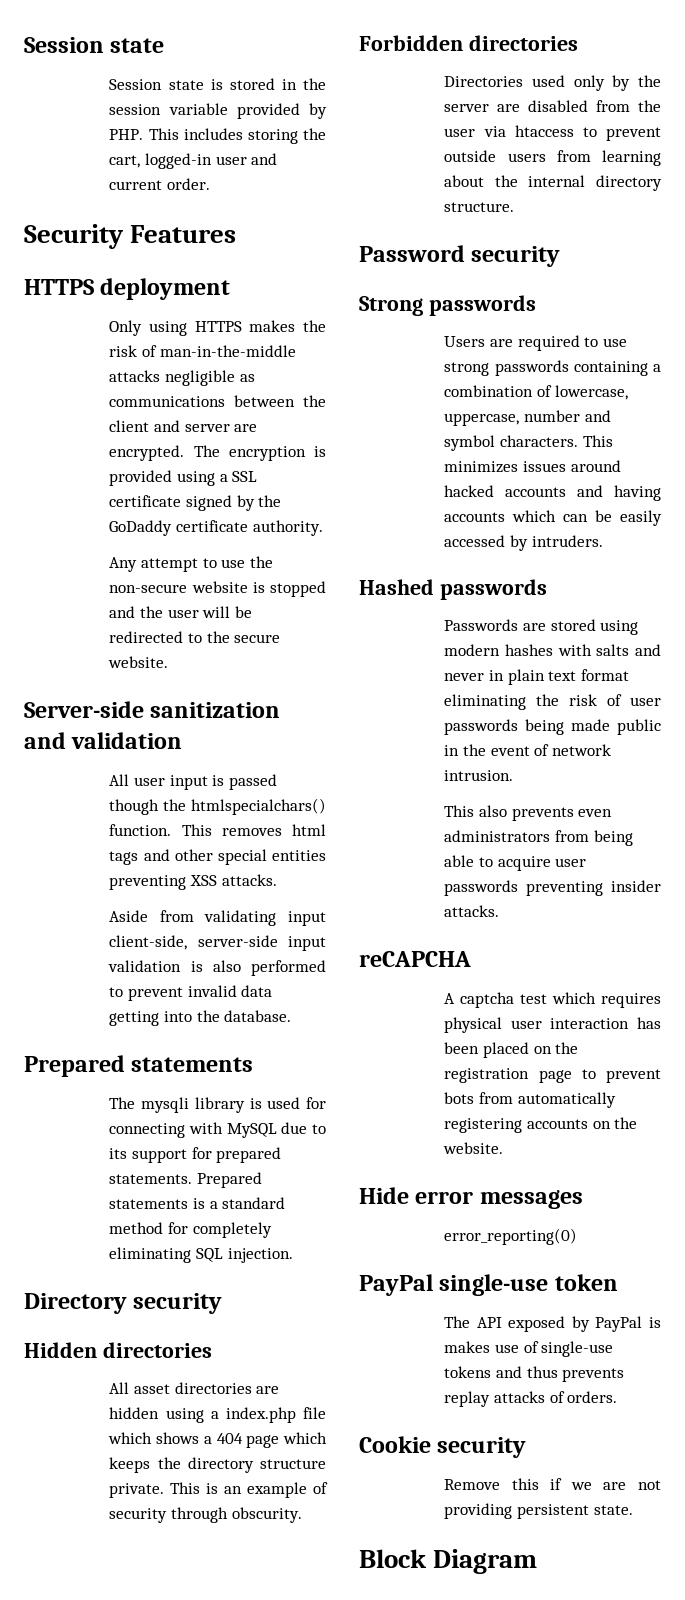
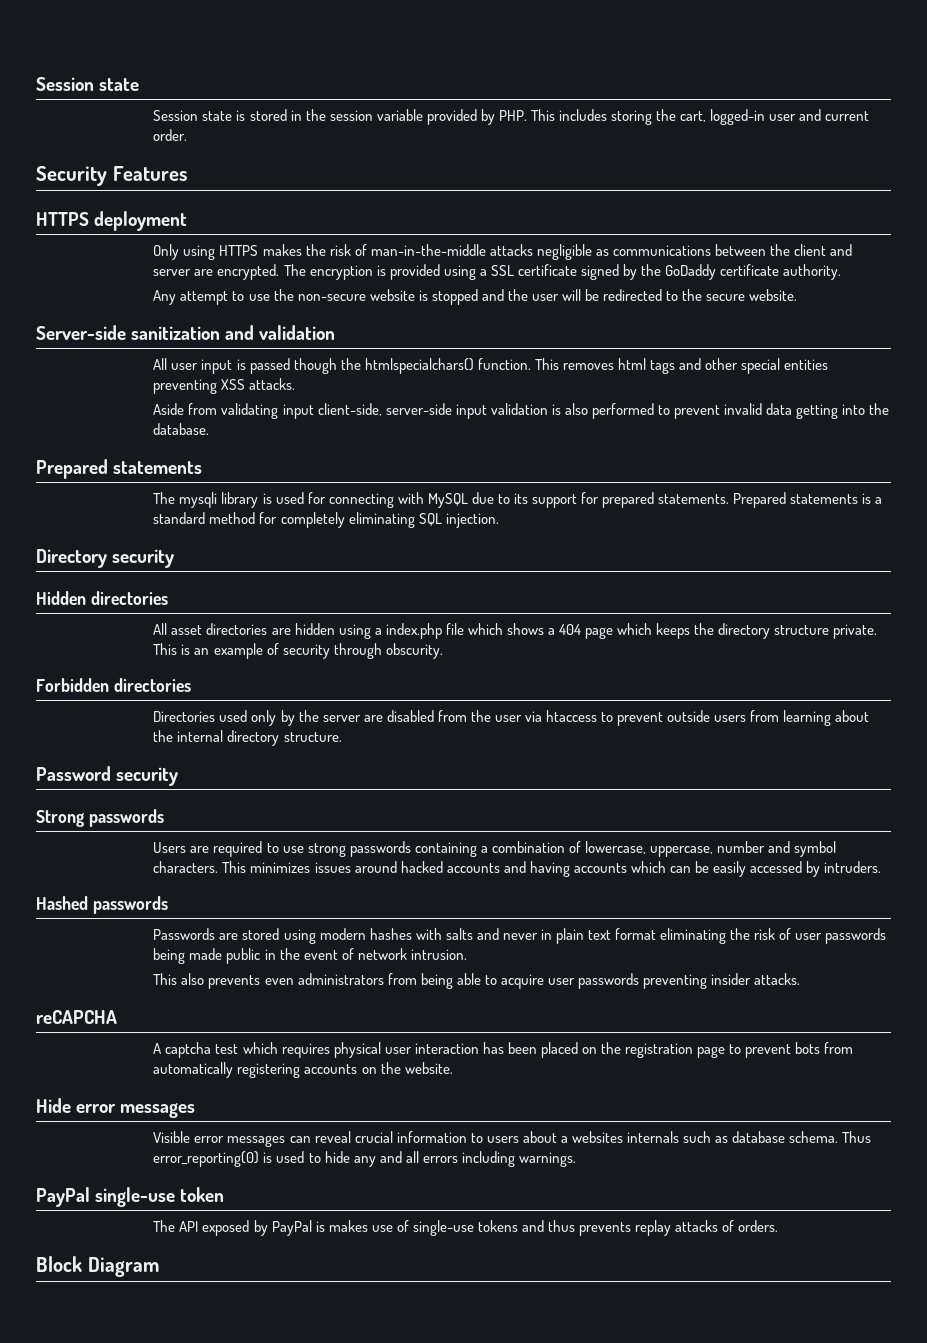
[444,1228,578,1245] error_reporting(0) -> [153,1131,872,1147] [153,1151,576,1167] Visible error messages can reveal crucial information to users about a websites internals such as database schema. Thus error_reporting(0) is used to hide any and all errors including warnings.
[359,1436,527,1458] [444,1478,661,1490] [444,1503,633,1519] // Cookie security // Remove this if we are not providing persistent state. -> (779, 1226) none

